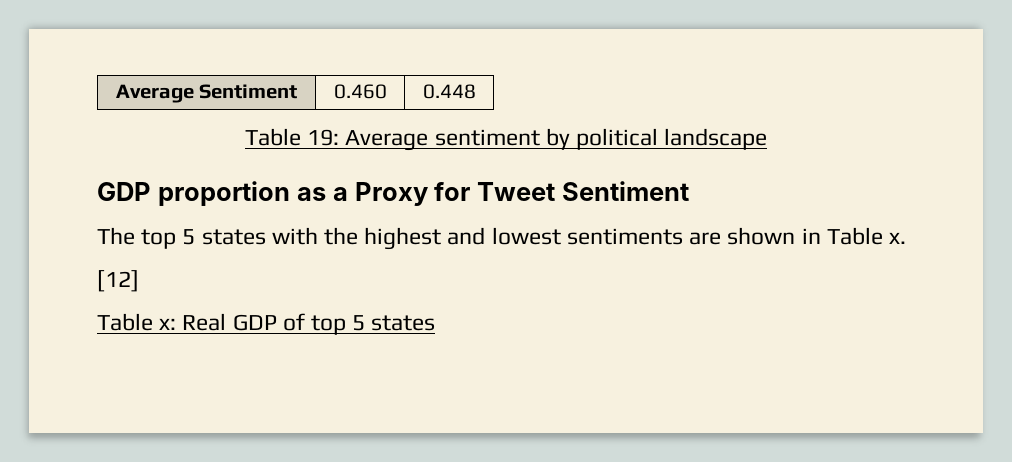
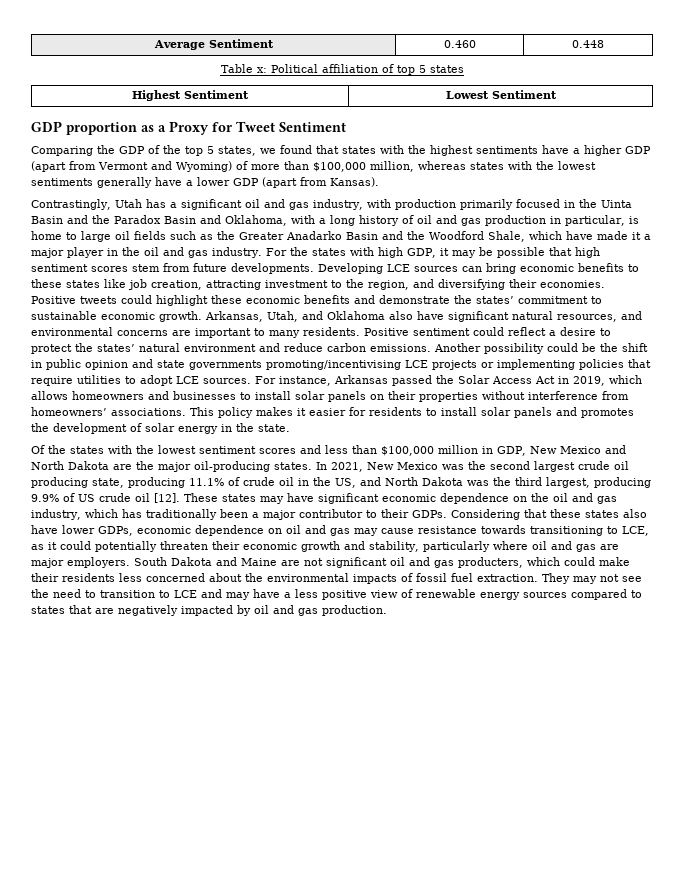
[307,128,768,151] 19: Average sentiment by political landscape -> [256,64,464,75] [132,90,249,101] [445,90,557,99] x: Political affiliation of top 5 states // Highest Sentiment | Lowest Sentiment
[97,227,906,250] [97,270,139,292] [97,313,436,335] The top 5 states with the highest and lowest sentiments are shown in Table x. // [12] // Table x: Real GDP of top 5 states -> [31,145,651,156] [31,161,596,172] [31,177,379,188] [31,199,632,210] [31,215,639,226] [31,231,651,242] [31,247,600,258] [31,263,639,274] [31,279,605,290] [31,295,602,306] [31,311,642,322] [31,327,611,338] [31,343,648,354] [31,359,651,370] [31,375,642,386] [31,391,629,402] [31,407,634,418] [31,423,290,434] [31,445,626,456] [31,461,629,472] [31,477,651,488] [31,493,617,504] [31,509,647,520] [31,525,649,536] [31,541,619,552] [31,557,630,568] [31,573,642,584] [31,589,642,600] [31,605,387,616] Comparing the GDP of the top 5 states, we found that states with the highest sentiments have a higher GDP (apart from Vermont and Wyoming) of more than $100,000 million, whereas states with the lowest sentiments generally have a lower GDP (apart from Kansas). // Contrastingly, Utah has a significant oil and gas industry, with production primarily focused in the Uinta Basin and the Paradox Basin and Oklahoma, with a long history of oil and gas production in particular, is home to large oil fields such as the Greater Anadarko Basin and the Woodford Shale, which have made it a major player in the oil and gas industry. For the states with high GDP, it may be possible that high sentiment scores stem from future developments. Developing LCE sources can bring economic benefits to these states like job creation, attracting investment to the region, and diversifying their economies. Positive tweets could highlight these economic benefits and demonstrate the states’ commitment to sustainable economic growth. Arkansas, Utah, and Oklahoma also have significant natural resources, and environmental concerns are important to many residents. Positive sentiment could reflect a desire to protect the states’ natural environment and reduce carbon emissions. Another possibility could be the shift in public opinion and state governments promoting/incentivising LCE projects or implementing policies that require utilities to adopt LCE sources. For instance, Arkansas passed the Solar Access Act in 2019, which allows homeowners and businesses to install solar panels on their properties without interference from homeowners’ associations. This policy makes it easier for residents to install solar panels and promotes the development of solar energy in the state. // Of the states with the lowest sentiment scores and less than $100,000 million in GDP, New Mexico and North Dakota are the major oil-producing states. In 2021, New Mexico was the second largest crude oil producing state, producing 11.1% of crude oil in the US, and North Dakota was the third largest, producing 9.9% of US crude oil [12]. These states may have significant economic dependence on the oil and gas industry, which has traditionally been a major contributor to their GDPs. Considering that these states also have lower GDPs, economic dependence on oil and gas may cause resistance towards transitioning to LCE, as it could potentially threaten their economic growth and stability, particularly where oil and gas are major employers. South Dakota and Maine are not significant oil and gas producters, which could make their residents less concerned about the environmental impacts of fossil fuel extraction. They may not see the need to transition to LCE and may have a less positive view of renewable energy sources compared to states that are negatively impacted by oil and gas production.

